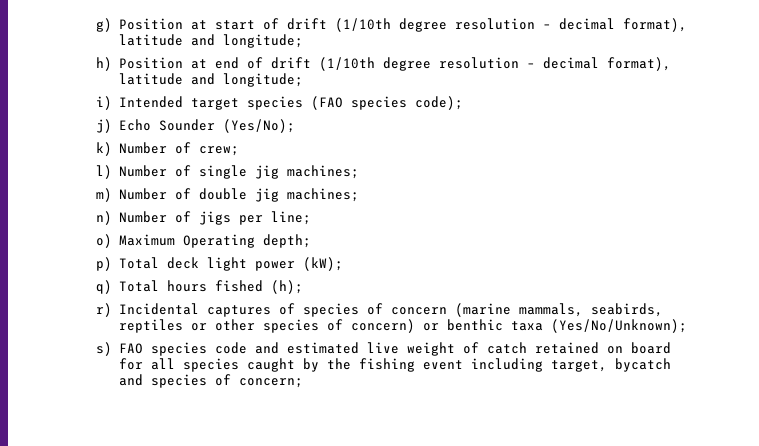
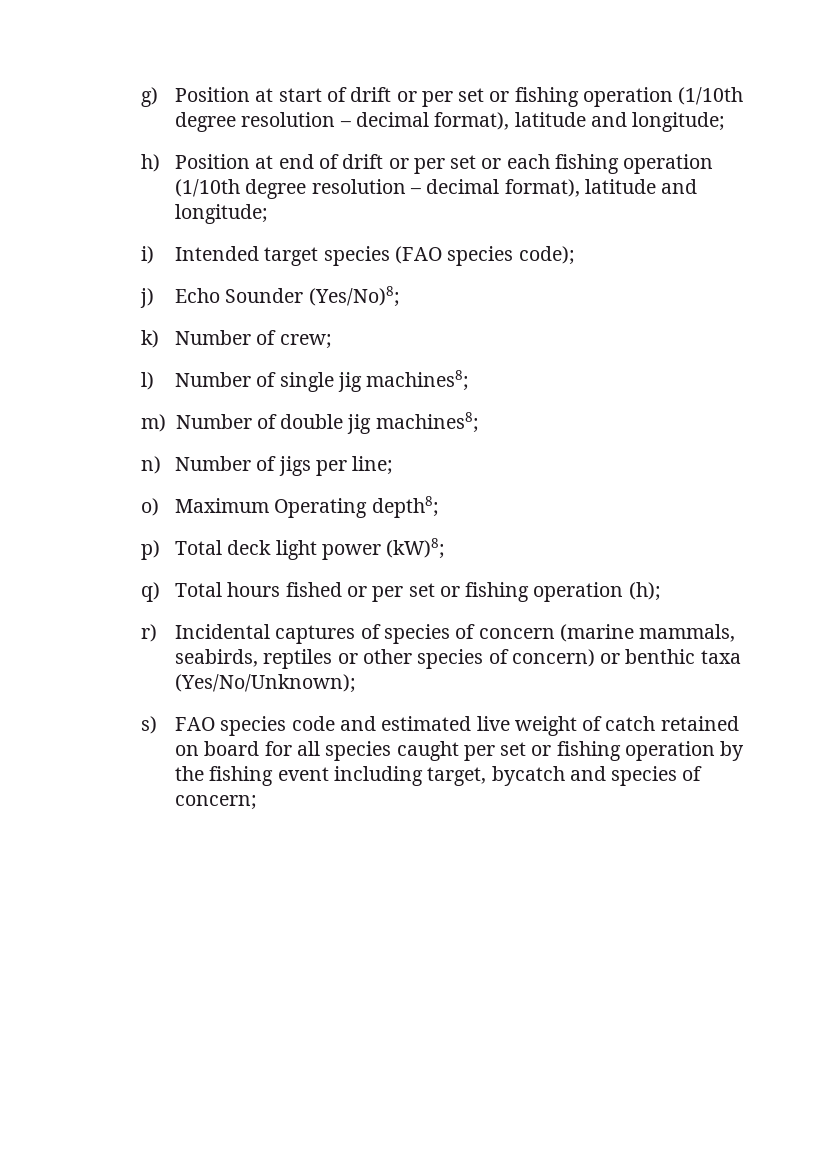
(328, 24) none -> [396,87,673,107] or per set or fishing operation
(312, 63) none -> [388,154,714,174] or per set or each fishing operation
[223,119,296,133] (Yes/No); -> [308,286,400,307] (Yes/No)8;
[287,165,360,179] machines; -> [366,370,470,391] machines8;
[287,188,360,202] machines; -> [375,412,479,433] machines8;
[263,234,312,248] depth; -> [371,496,439,518] depth8;
[303,257,344,271] (kW); -> [386,538,446,559] (kW)8;
(264, 286) none -> [347,582,624,602] or per set or fishing operation
(296, 365) none -> [463,741,715,761] per set or fishing operation

